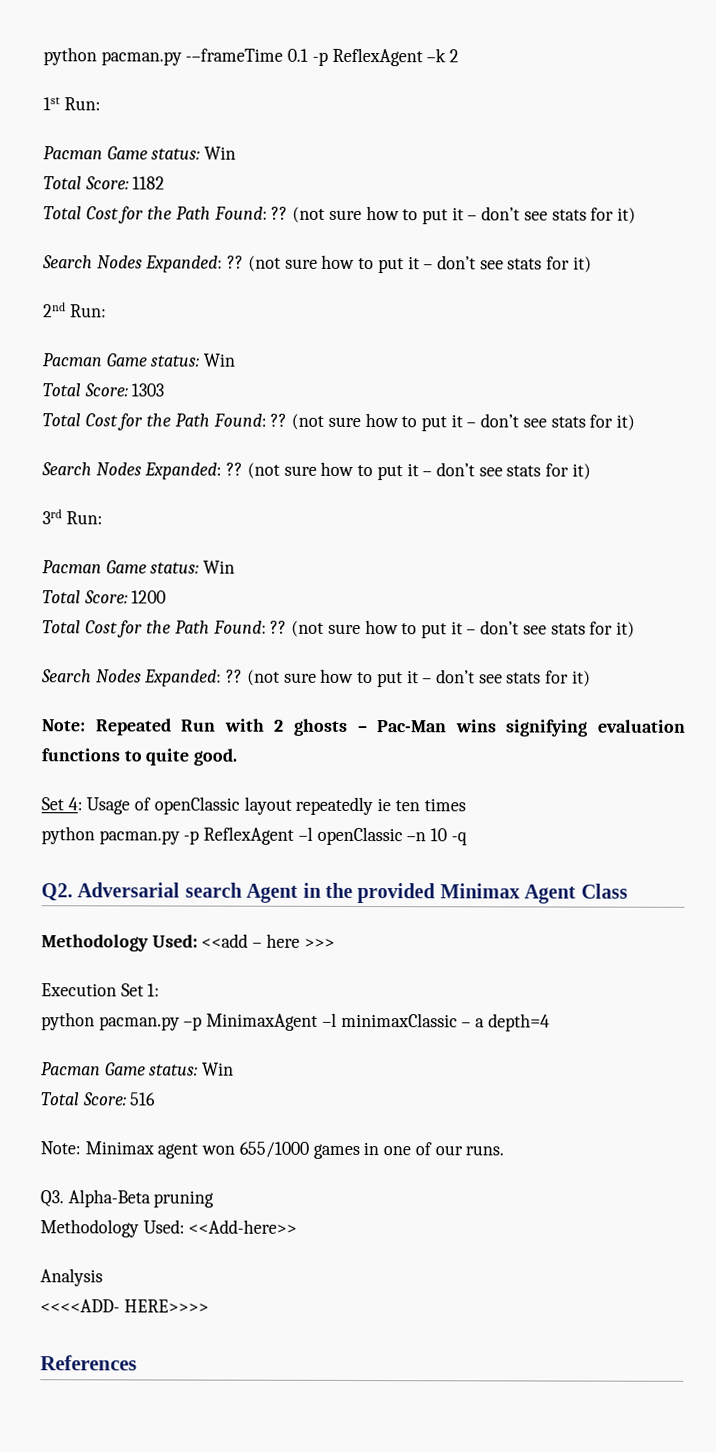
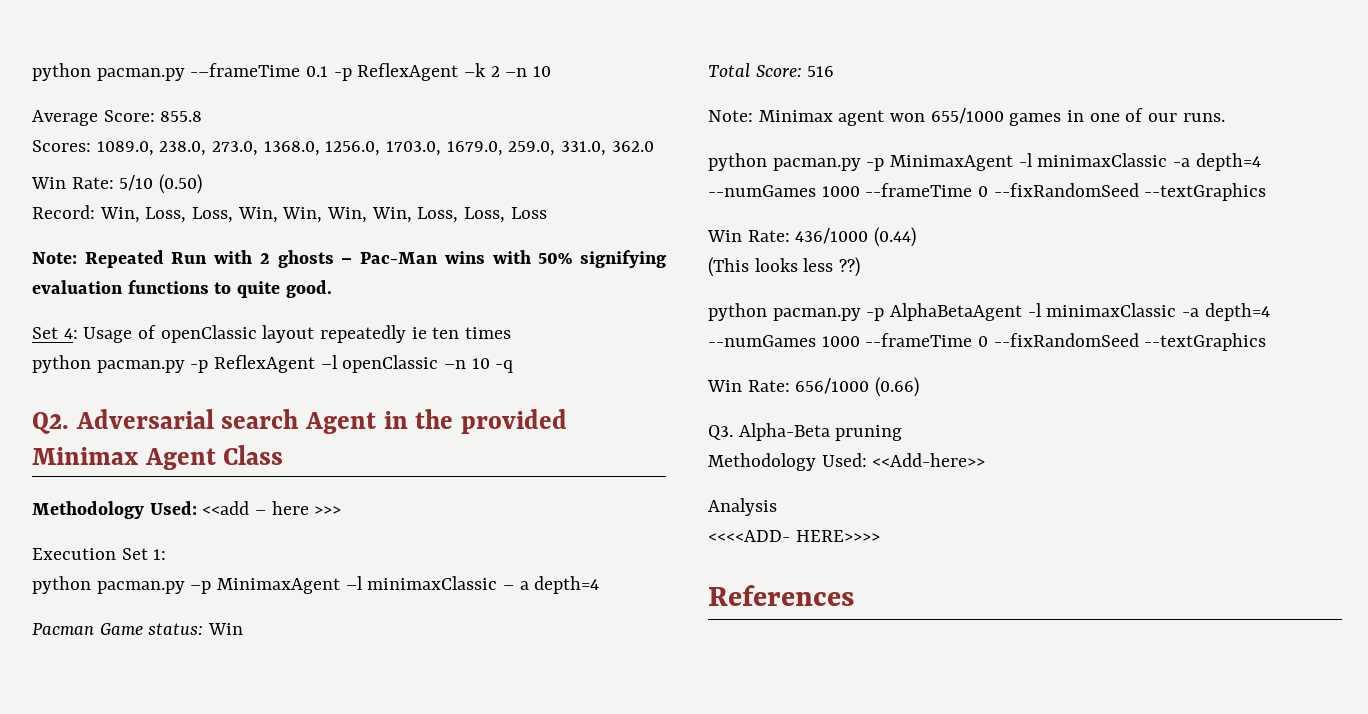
[43,97,101,111] [43,146,237,160] [43,176,166,190] [43,206,637,225] [42,254,592,274] [43,302,107,318] [42,353,236,367] [42,383,165,397] [42,413,636,432] [41,461,591,481] [42,509,103,525] [42,560,236,574] [42,590,167,604] [42,620,636,639] [41,668,591,688] // 1st Run: // Pacman Game status: Win // Total Score: 1182 // Total Cost for the Path Found: ?? (not sure how to put it – don’t see stats for it) // Search Nodes Expanded: ?? (not sure how to put it – don’t see stats for it) // 2nd Run: // Pacman Game status: Win // Total Score: 1303 // Total Cost for the Path Found: ?? (not sure how to put it – don’t see stats for it) // Search Nodes Expanded: ?? (not sure how to put it – don’t see stats for it) // 3rd Run: // Pacman Game status: Win // Total Score: 1200 // Total Cost for the Path Found: ?? (not sure how to put it – don’t see stats for it) // Search Nodes Expanded: ?? (not sure how to put it – don’t see stats for it) -> [505,66,552,77] [32,110,203,126] [32,140,654,156] [31,174,203,194] [32,205,547,223] –n 10 // Average Score: 855.8 // Scores: 1089.0, 238.0, 273.0, 1368.0, 1256.0, 1703.0, 1679.0, 259.0, 331.0, 362.0 // Win Rate: 5/10 (0.50) // Record: Win, Loss, Loss, Win, Win, Win, Win, Loss, Loss, Loss
(497, 726) none -> [492,250,573,264] with 50%
(505, 1150) none -> [708,153,1261,171] [708,183,1267,201] [707,227,917,247] [708,257,861,277] [708,303,1270,321] [708,333,1267,351] [707,377,920,397] // python pacman.py -p MinimaxAgent -l minimaxClassic -a depth=4 --numGames 1000 --frameTime 0 --fixRandomSeed --textGraphics // Win Rate: 436/1000 (0.44) // (This looks less ??) // python pacman.py -p AlphaBetaAgent -l minimaxClassic -a depth=4 --numGames 1000 --frameTime 0 --fixRandomSeed --textGraphics // Win Rate: 656/1000 (0.66)

